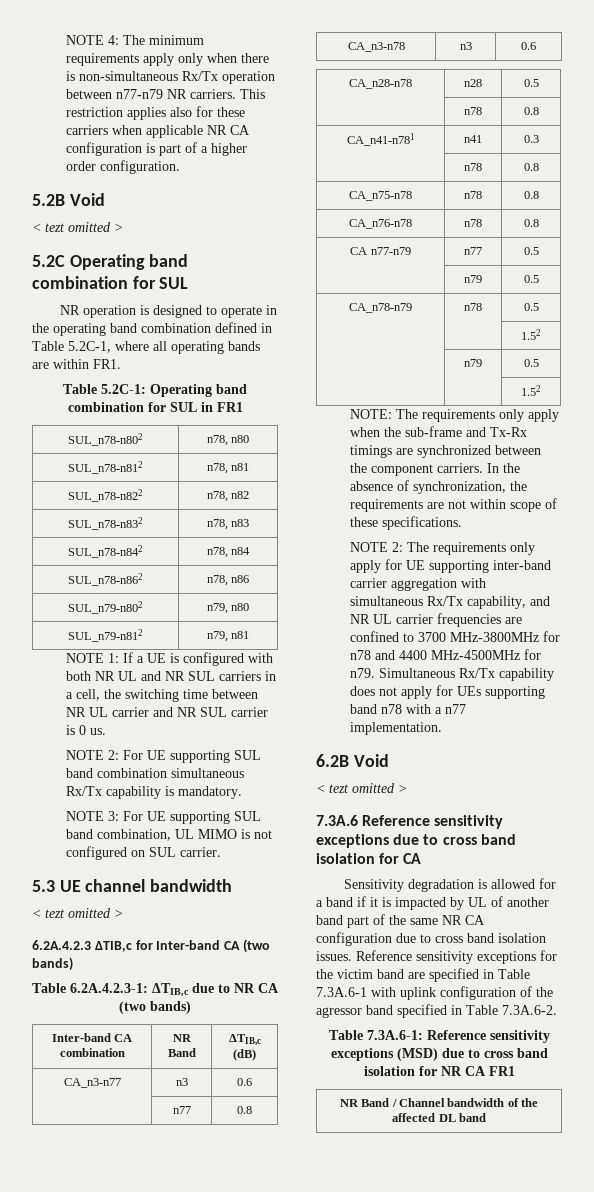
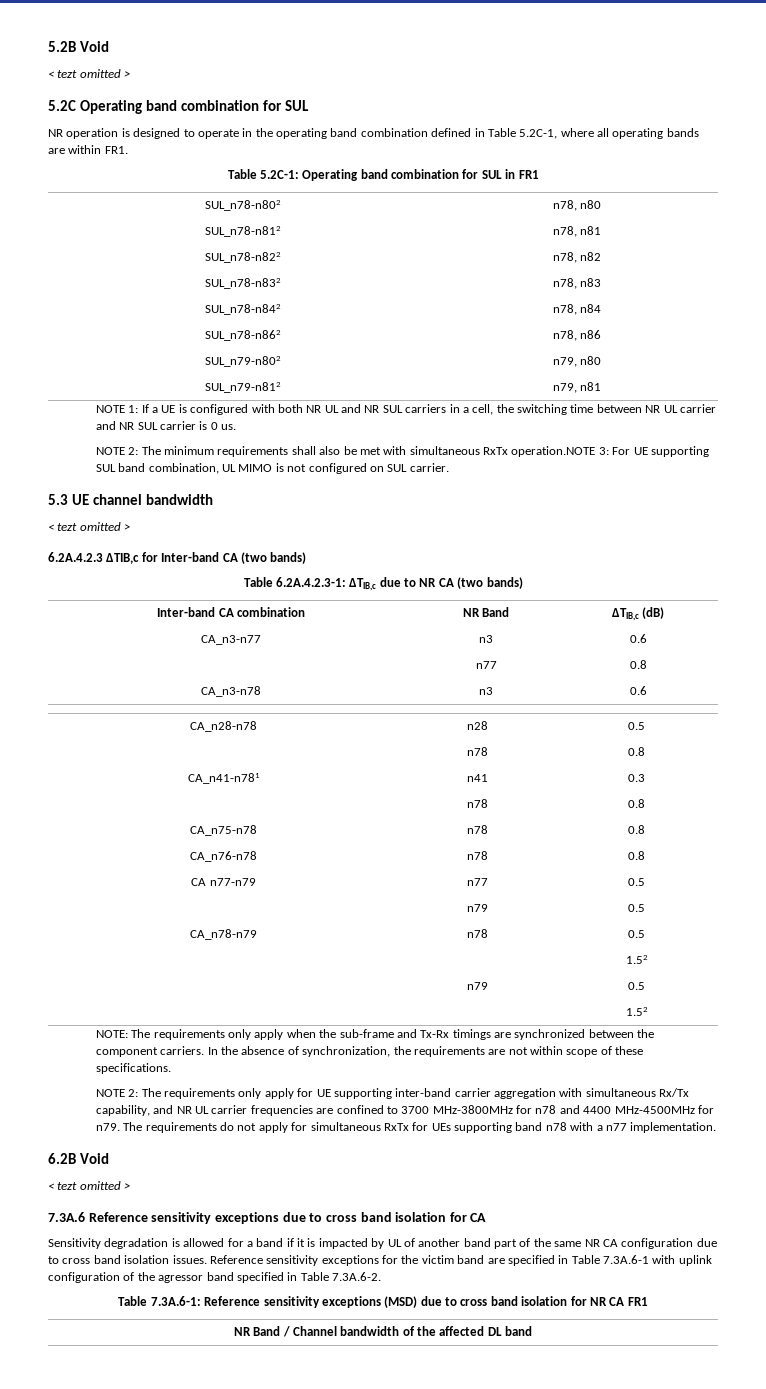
[66,35,205,45] [66,53,270,66] [66,71,276,84] [66,89,266,99] [66,106,246,120] [66,125,251,138] [66,142,248,156] [66,160,181,174] NOTE 4: The minimum requirements apply only when there is non-simultaneous Rx/Tx operation between n77-n79 NR carriers. This restriction applies also for these carriers when applicable NR CA configuration is part of a higher order configuration. // -> (48, 46) none
[123,750,262,763] [66,768,245,778] [66,786,243,799] [66,811,105,821] For UE supporting SUL band combination simultaneous Rx/Tx capability is mandatory. // NOTE -> [141,446,596,457] The minimum requirements shall also be met with simultaneous RxTx operation.NOTE
[379,668,555,681] [350,686,433,699] Simultaneous Rx/Tx capability does not apply -> [123,1122,409,1133] The requirements do not apply for simultaneous RxTx

